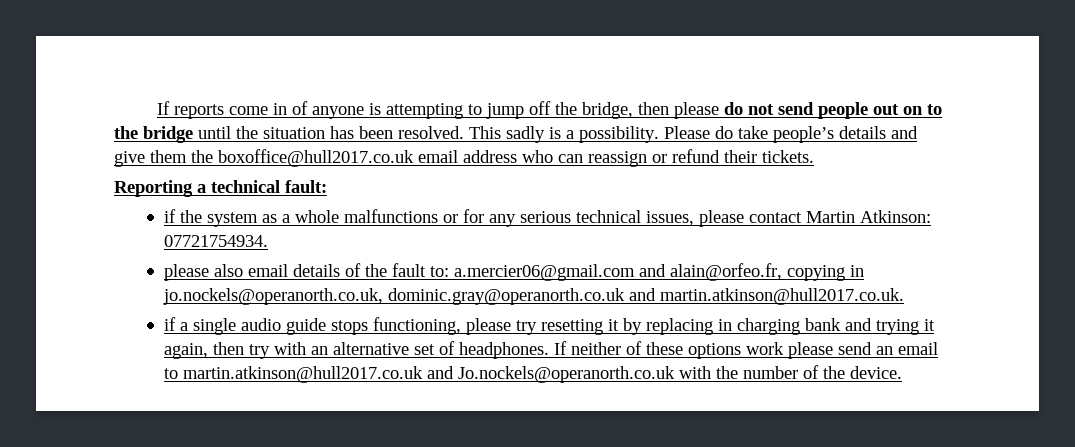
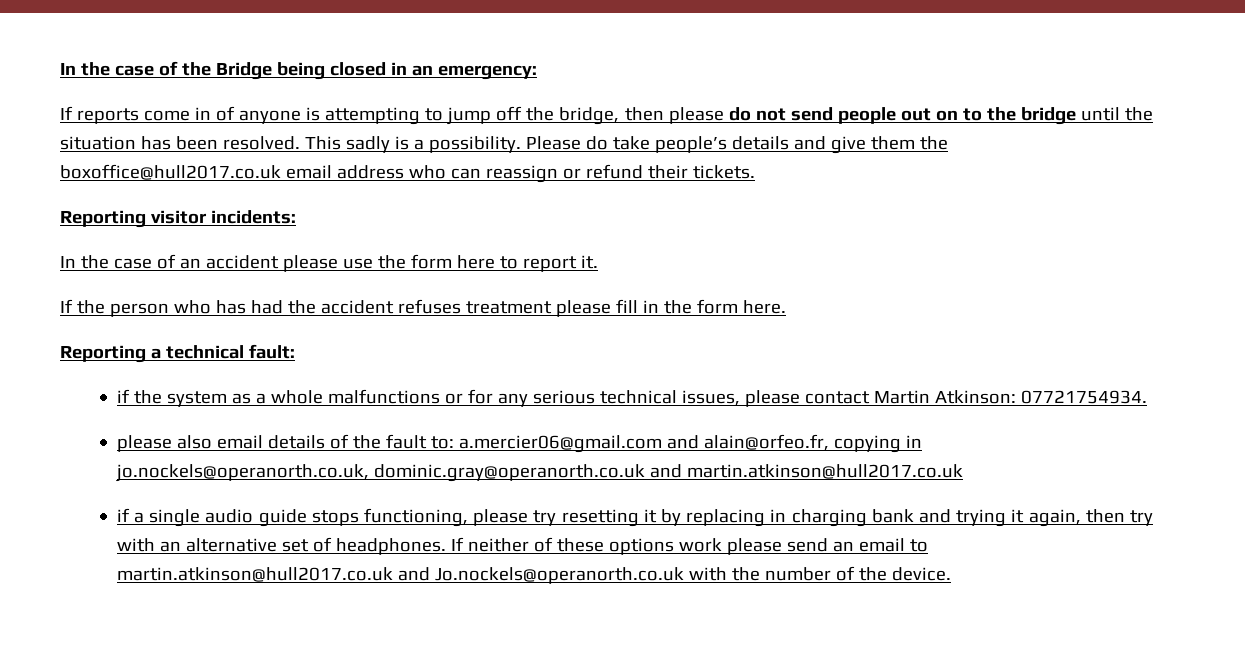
(156, 108) none -> [60,61,537,80] In the case of the Bridge being closed in an emergency: //
(814, 156) none -> [60,210,296,228] [60,254,598,272] [60,299,786,317] // Reporting visitor incidents: // In the case of an accident please use the form here to report it. // If the person who has had the accident refuses treatment please fill in the form here.
[659,288,904,305] martin.atkinson@hull2017.co.uk. -> [686,464,963,479] martin.atkinson@hull2017.co.uk

